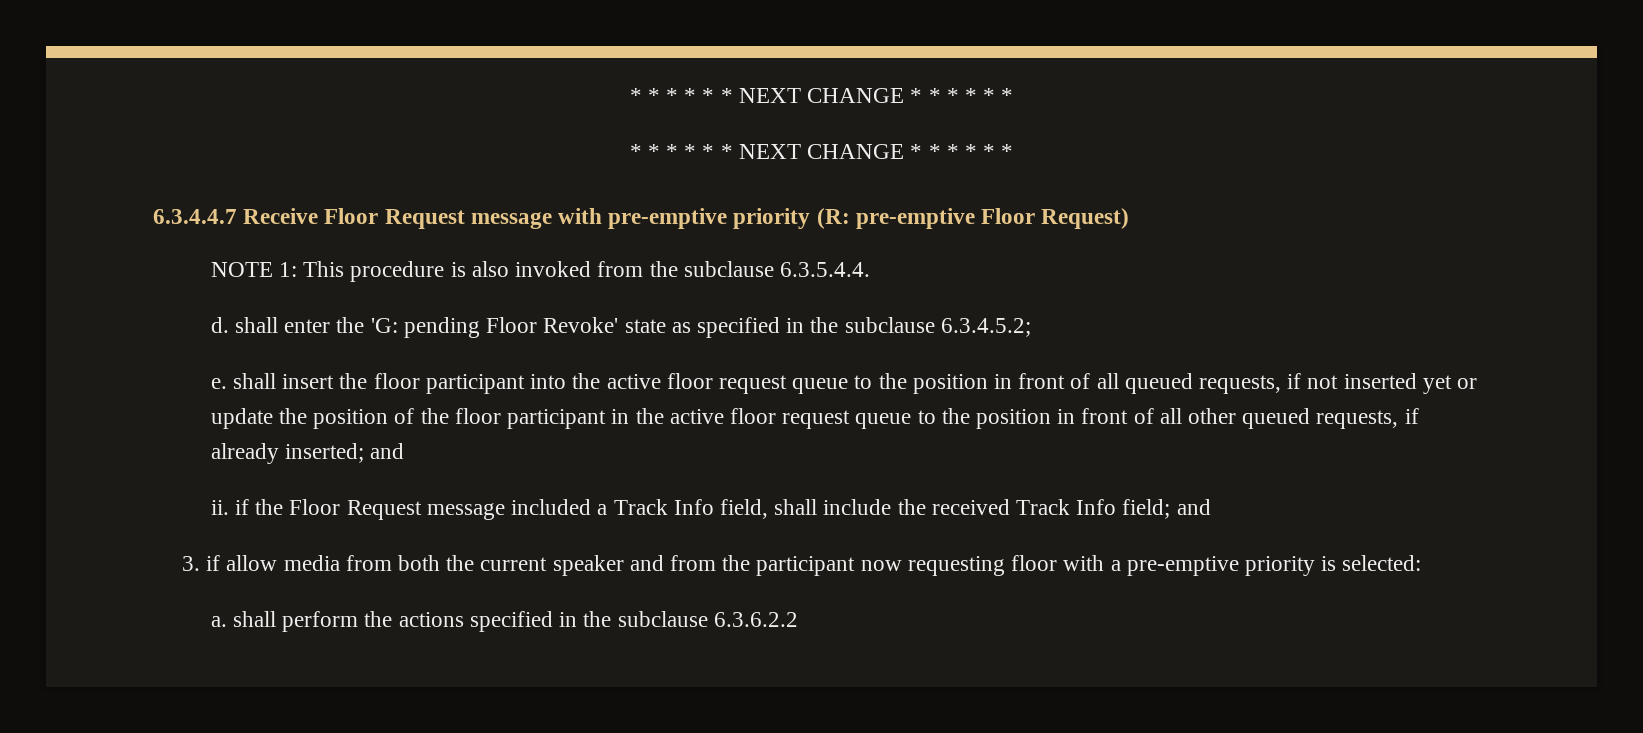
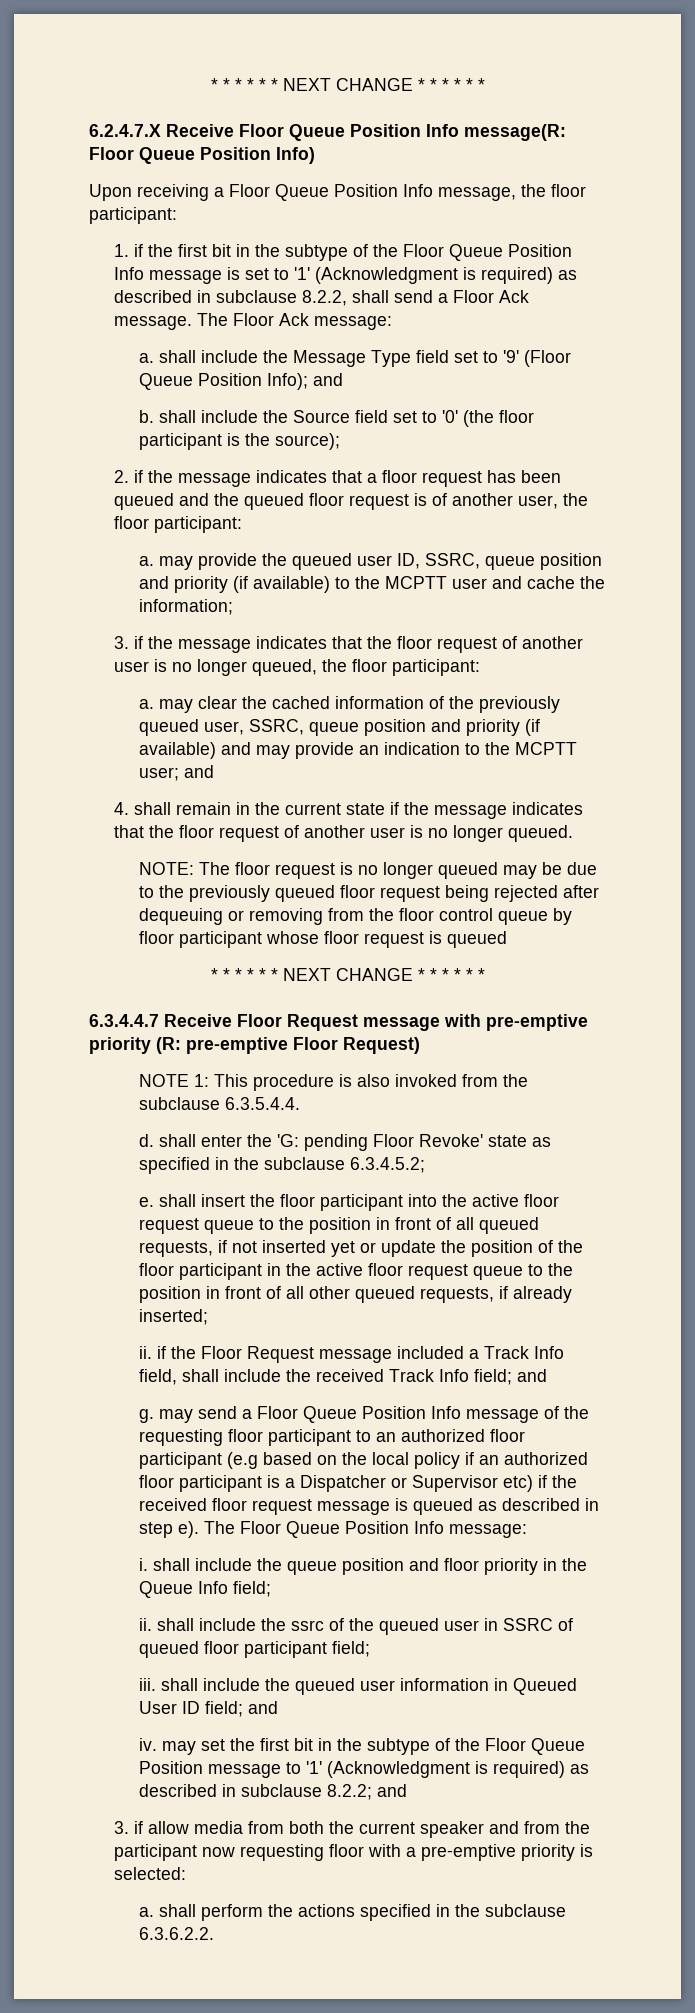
(1014, 95) none -> [89,124,566,141] [89,147,315,164] [89,184,586,201] [89,207,177,224] [113,244,572,261] [113,267,577,284] [113,290,529,306] [113,313,392,330] [138,350,571,367] [138,373,343,390] [138,410,534,427] [138,433,340,450] [113,470,561,487] [113,493,588,510] [113,516,242,533] [138,553,602,570] [138,576,605,593] [138,599,233,615] [113,636,583,653] [113,659,480,676] [138,696,560,713] [138,719,540,736] [138,742,577,759] [138,765,214,781] [113,802,583,819] [113,825,573,842] [138,862,597,879] [138,885,599,902] [138,908,572,925] [138,931,507,948] // 6.2.4.7.X Receive Floor Queue Position Info message(R: Floor Queue Position Info) // Upon receiving a Floor Queue Position Info message, the floor participant: // 1. if the first bit in the subtype of the Floor Queue Position Info message is set to '1' (Acknowledgment is required) as described in subclause 8.2.2, shall send a Floor Ack message. The Floor Ack message: // a. shall include the Message Type field set to '9' (Floor Queue Position Info); and // b. shall include the Source field set to '0' (the floor participant is the source); // 2. if the message indicates that a floor request has been queued and the queued floor request is of another user, the floor participant: // a. may provide the queued user ID, SSRC, queue position and priority (if available) to the MCPTT user and cache the information; // 3. if the message indicates that the floor request of another user is no longer queued, the floor participant: // a. may clear the cached information of the previously queued user, SSRC, queue position and priority (if available) and may provide an indication to the MCPTT user; and // 4. shall remain in the current state if the message indicates that the floor request of another user is no longer queued. // NOTE: The floor request is no longer queued may be due to the previously queued floor request being rejected after dequeuing or removing from the floor control queue by floor participant whose floor request is queued
[370,443,405,459] and -> (208, 1317) none
(1211, 507) none -> [138,1406,589,1423] [138,1429,525,1446] [138,1452,588,1469] [138,1475,577,1492] [138,1498,599,1515] [138,1521,527,1538] [138,1558,587,1575] [138,1581,271,1598] [138,1618,573,1635] [138,1641,370,1658] [138,1678,577,1695] [138,1701,278,1717] [138,1738,585,1755] [138,1761,589,1778] [138,1784,407,1800] // g. may send a Floor Queue Position Info message of the requesting floor participant to an authorized floor participant (e.g based on the local policy if an authorized floor participant is a Dispatcher or Supervisor etc) if the received floor request message is queued as described in step e). The Floor Queue Position Info message: // i. shall include the queue position and floor priority in the Queue Info field; // ii. shall include the ssrc of the queued user in SSRC of queued floor participant field; // iii. shall include the queued user information in Queued User ID field; and // iv. may set the first bit in the subtype of the Floor Queue Position message to '1' (Acknowledgment is required) as described in subclause 8.2.2; and
[713,612,798,627] 6.3.6.2.2 -> [138,1927,214,1940] 6.3.6.2.2.

